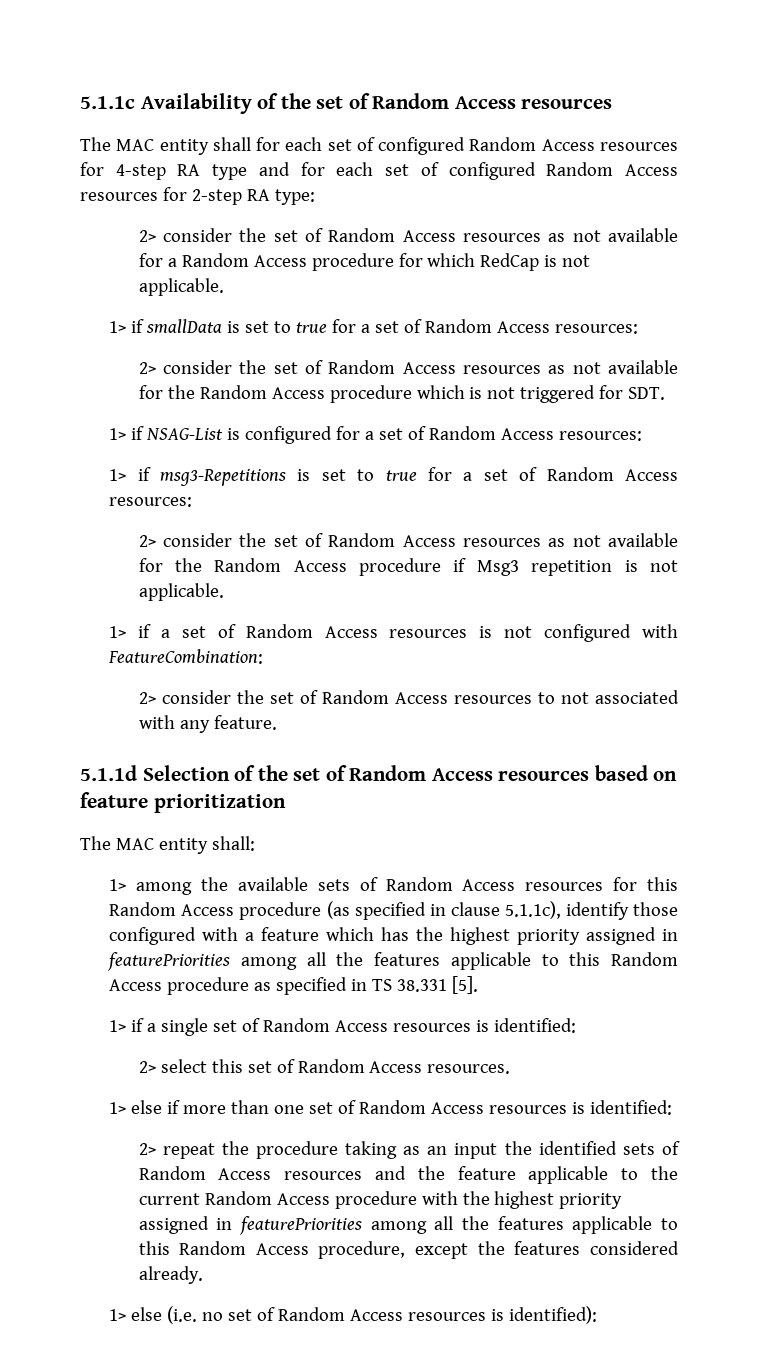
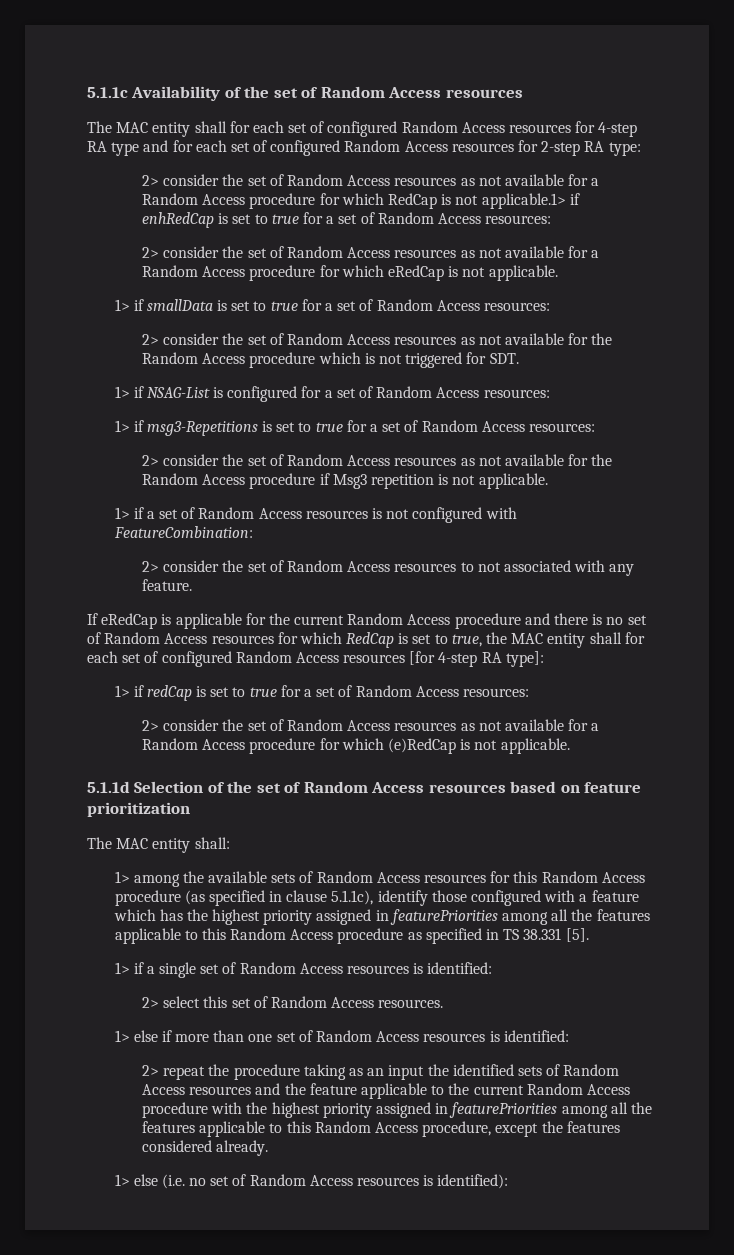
(591, 261) none -> [481,193,580,209] [142,212,552,228] [142,246,600,258] [142,265,486,281] applicable.1> if enhRedCap is set to true for a set of Random Access resources: // 2> consider the set of Random Access resources as not available for a Random Access procedure for which eRedCap is not
(277, 722) none -> [87,613,647,629] [87,632,645,648] [87,651,544,667] [114,685,529,701] [142,719,600,731] [142,738,570,754] // If eRedCap is applicable for the current Random Access procedure and there is no set of Random Access resources for which RedCap is set to true, the MAC entity shall for each set of configured Random Access resources [for 4-step RA type]: // 1> if redCap is set to true for a set of Random Access resources: // 2> consider the set of Random Access resources as not available for a Random Access procedure for which (e)RedCap is not applicable.

